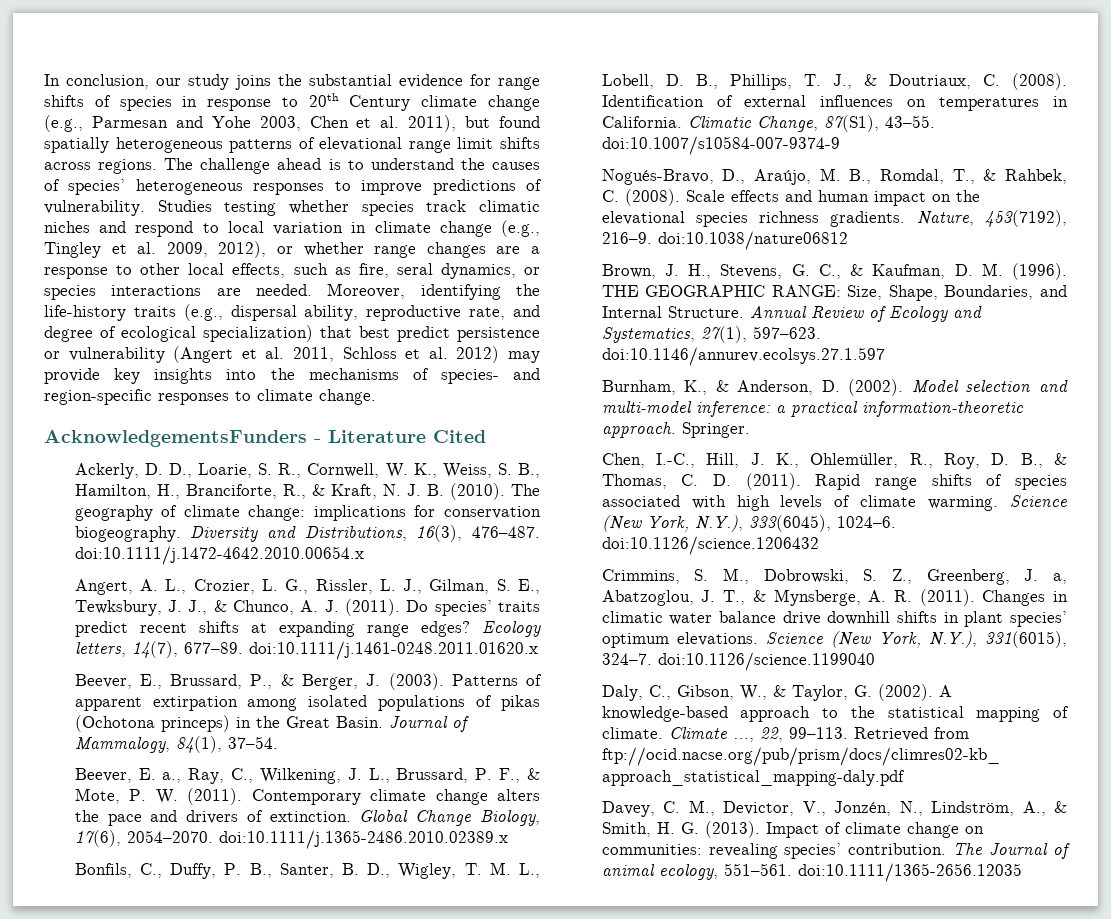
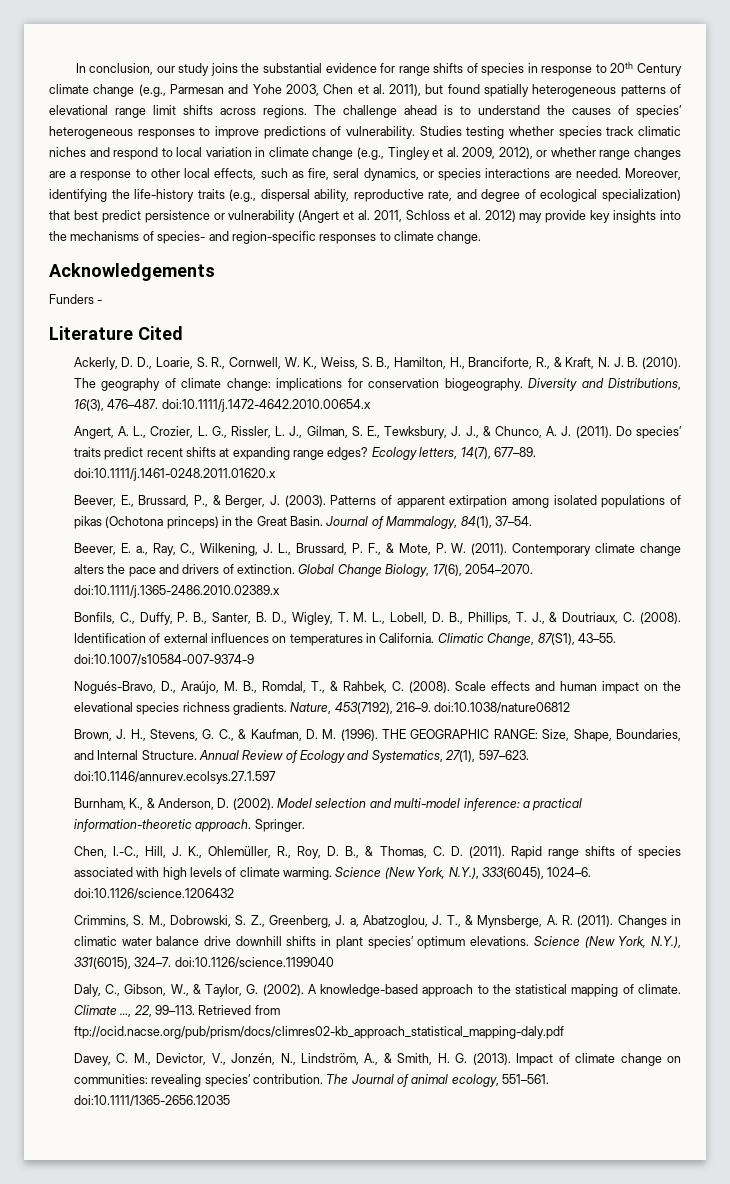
[44,430,307,447] AcknowledgementsFunders -> [49,263,215,281] [49,294,94,304] Acknowledgements // Funders
(321, 441) none -> (103, 302) //

